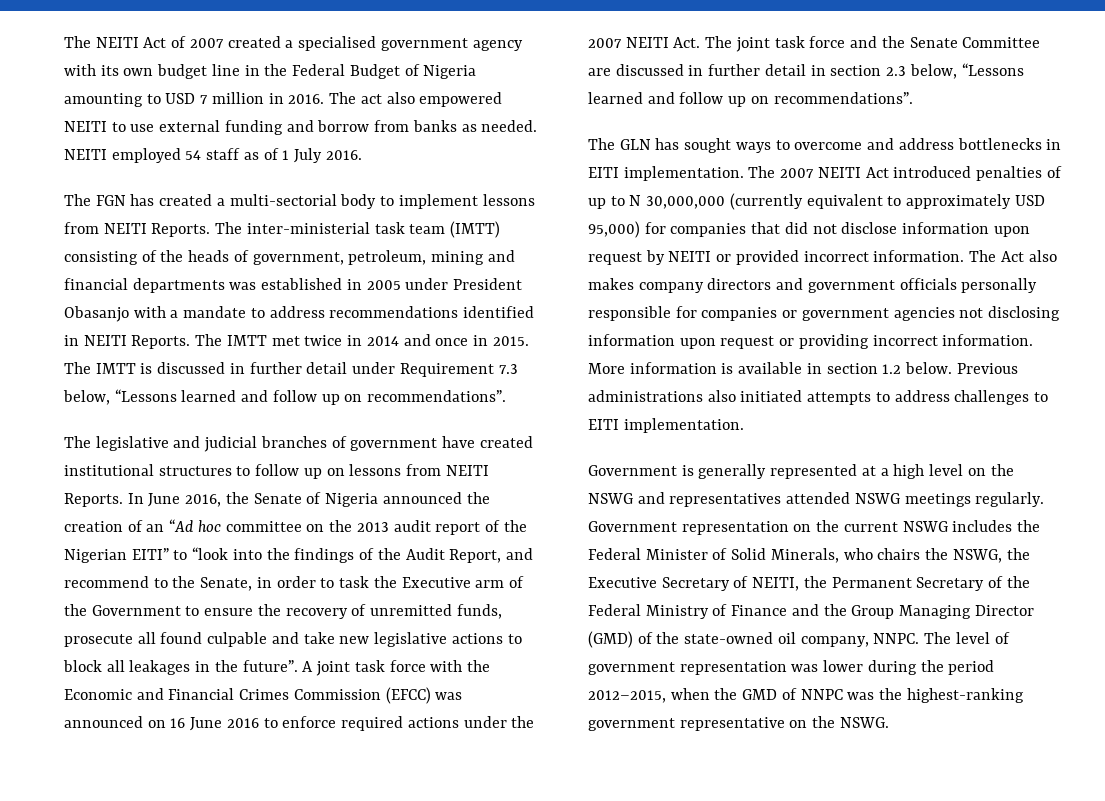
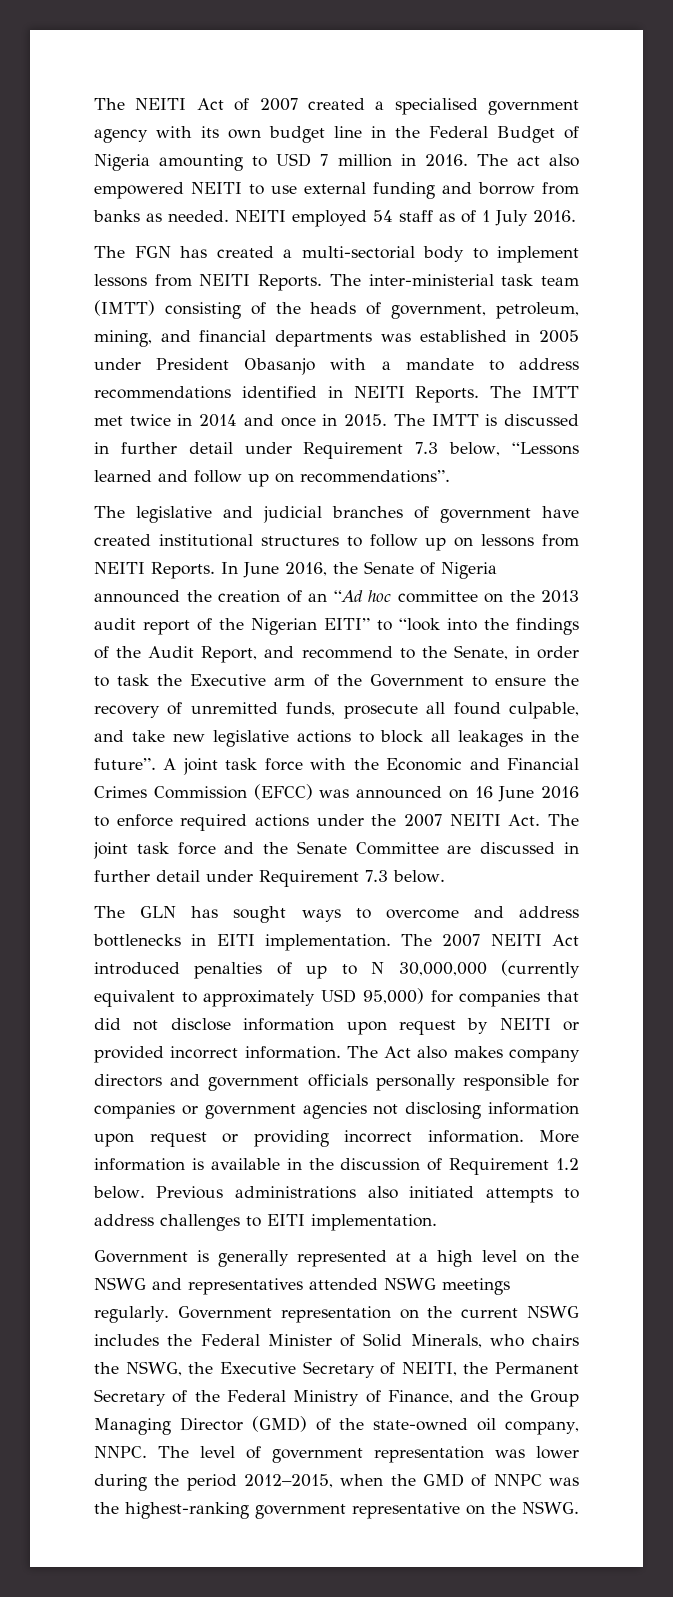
[431,251,485,265] mining -> [94,330,152,347] mining,
[207,632,268,647] culpable -> [509,702,579,719] culpable,
[810,63,1024,79] [588,92,913,107] in section 2.3 below, “Lessons learned and follow up on recommendations”. -> [206,870,445,887] under Requirement 7.3 below.
[826,363,878,374] section -> [308,1158,550,1175] the discussion of Requirement
[731,605,788,616] Finance -> [388,1390,453,1404] Finance,

